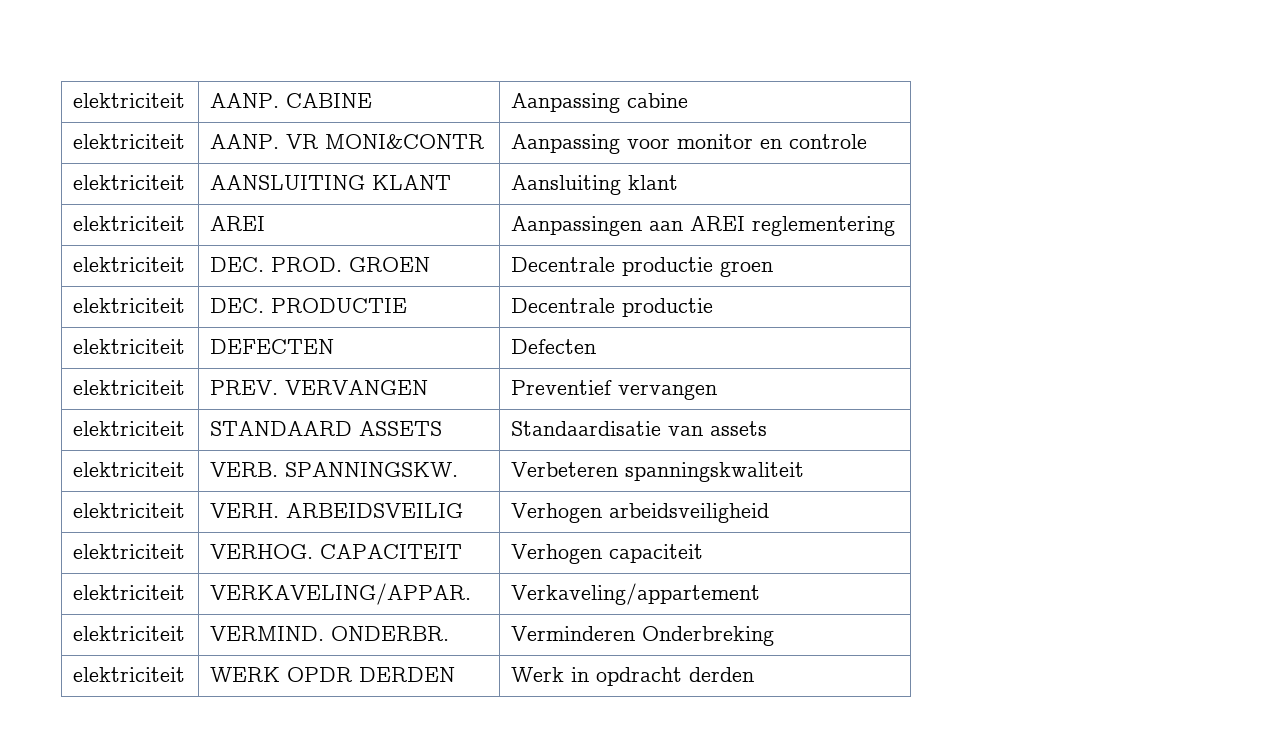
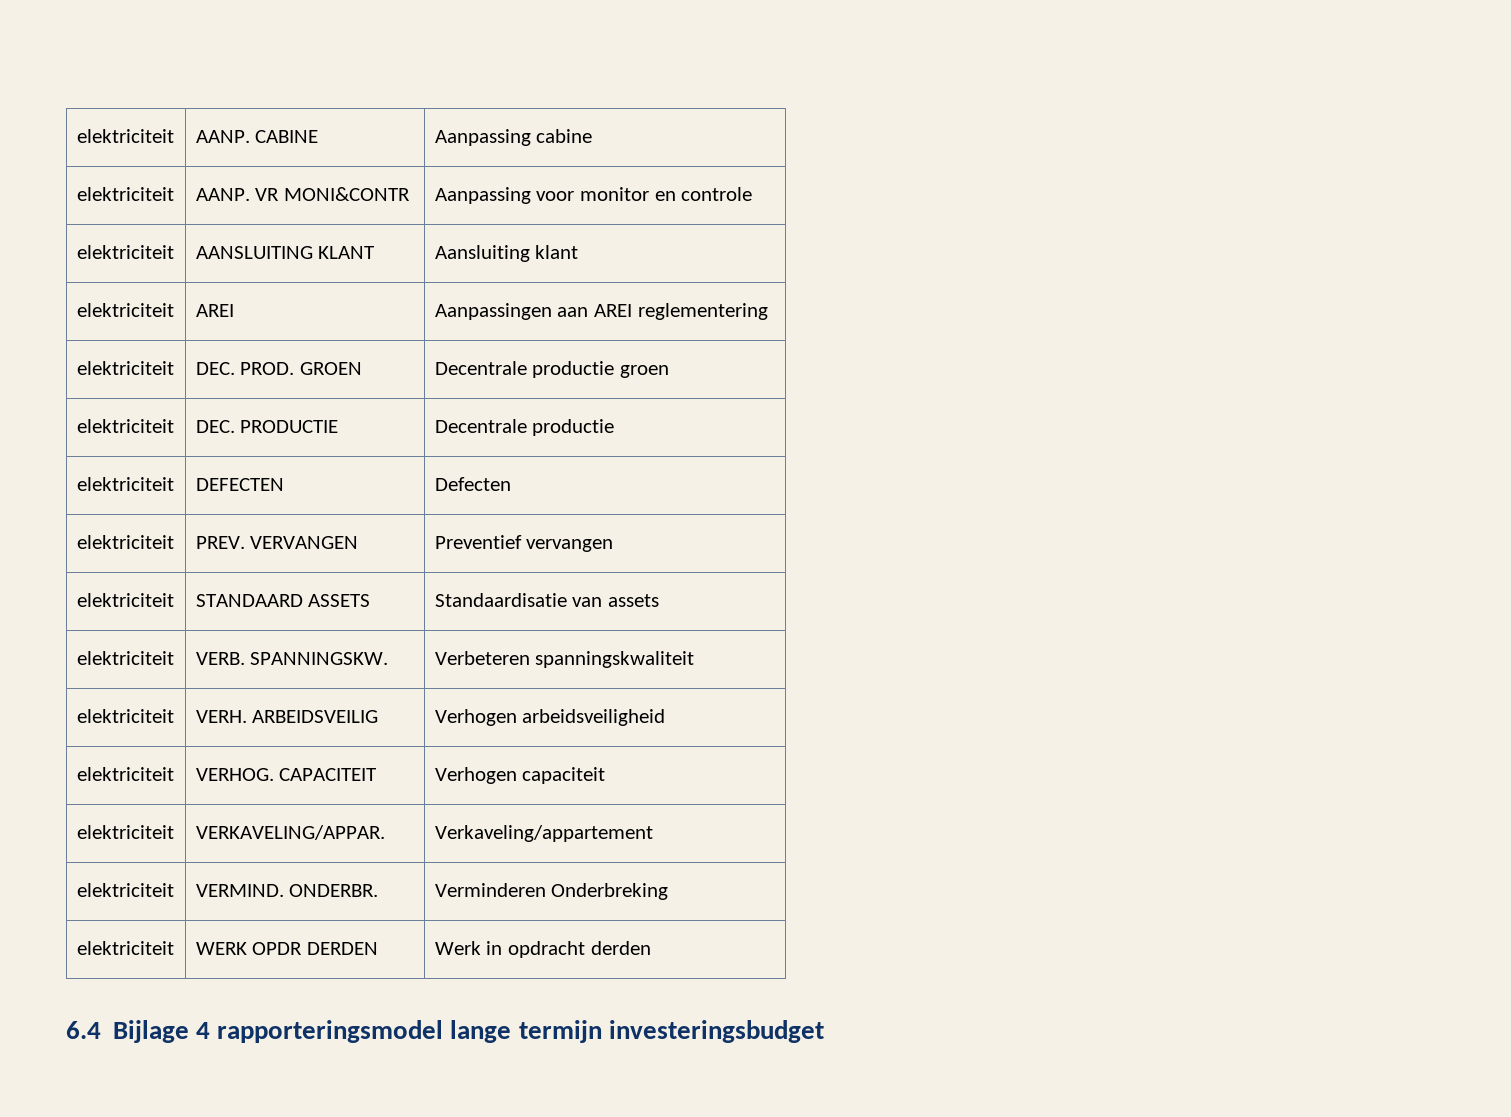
(755, 674) none -> [66,1020,824,1043] // 6.4 Bijlage 4 rapporteringsmodel lange termijn investeringsbudget

